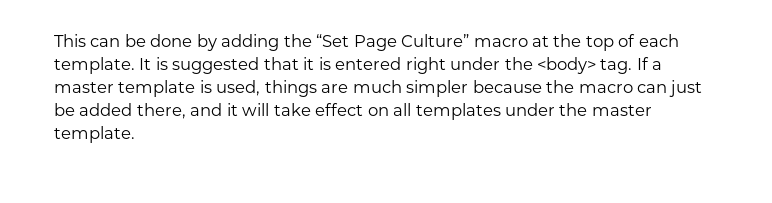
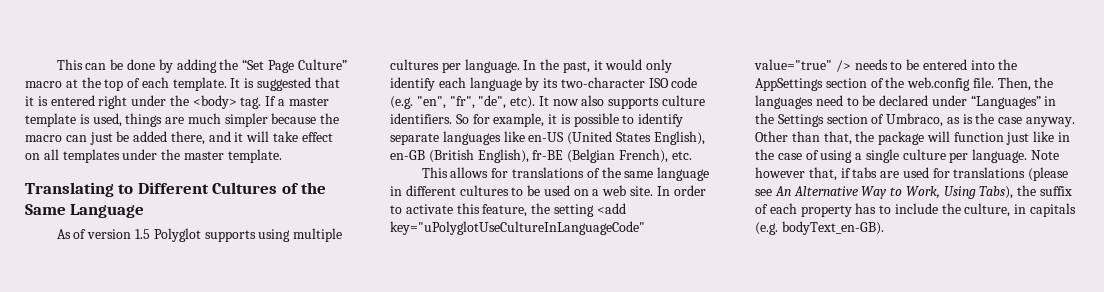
(135, 134) none -> [25,182,327,197] [25,204,145,218] [56,228,343,242] [390,59,673,73] [390,77,698,91] [390,95,706,109] [390,113,684,127] [390,131,705,145] [390,149,692,163] [421,167,710,181] [390,185,706,196] [390,203,626,217] [390,221,645,235] [754,59,1018,72] [755,77,1054,91] [755,95,1057,109] [755,113,1076,127] [755,131,1071,145] [755,149,1060,163] [755,167,1069,181] [755,185,1073,199] [755,203,1077,217] [755,221,884,235] // Translating to Different Cultures of the Same Language // As of version 1.5 Polyglot supports using multiple cultures per language. In the past, it would only identify each language by its two-character ISO code (e.g. "en", "fr", "de", etc). It now also supports culture identifiers. So for example, it is possible to identify separate languages like en-US (United States English), en-GB (British English), fr-BE (Belgian French), etc. // This allows for translations of the same language in different cultures to be used on a web site. In order to activate this feature, the setting <add key="uPolyglotUseCultureInLanguageCode" value="true" /> needs to be entered into the AppSettings section of the web.config file. Then, the languages need to be declared under “Languages” in the Settings section of Umbraco, as is the case anyway. Other than that, the package will function just like in the case of using a single culture per language. Note however that, if tabs are used for translations (please see An Alternative Way to Work, Using Tabs), the suffix of each property has to include the culture, in capitals (e.g. bodyText_en-GB).

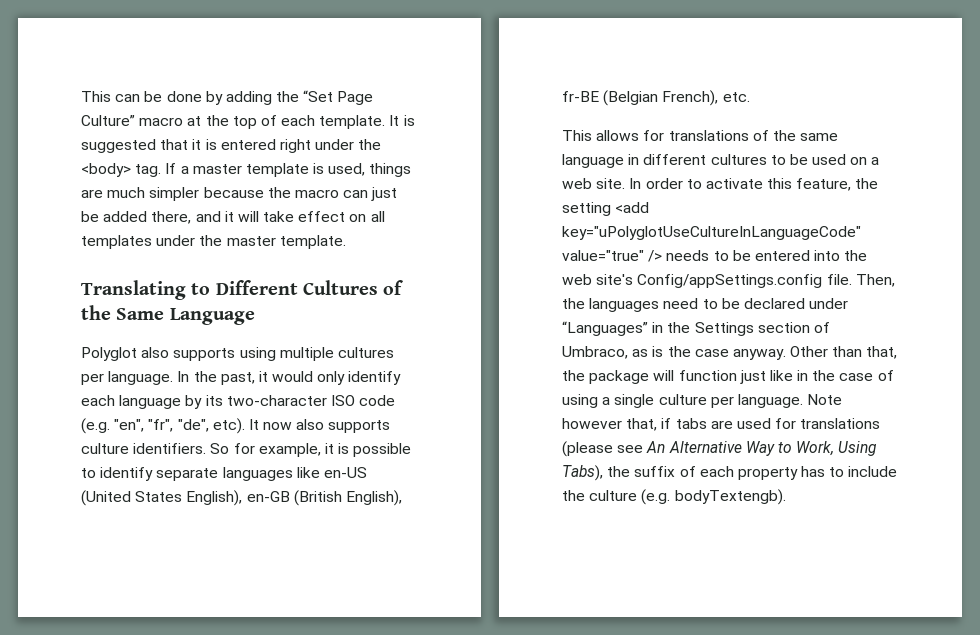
[56,228,201,242] As of version 1.5 Polyglot -> [81,347,170,361] Polyglot also
[755,77,971,91] AppSettings section of the web.config -> [562,274,823,288] web site's Config/appSettings.config
[964,203,1077,217] [755,221,884,235] culture, in capitals (e.g. bodyText_en-GB). -> [589,489,786,505] culture (e.g. bodyTextengb).

